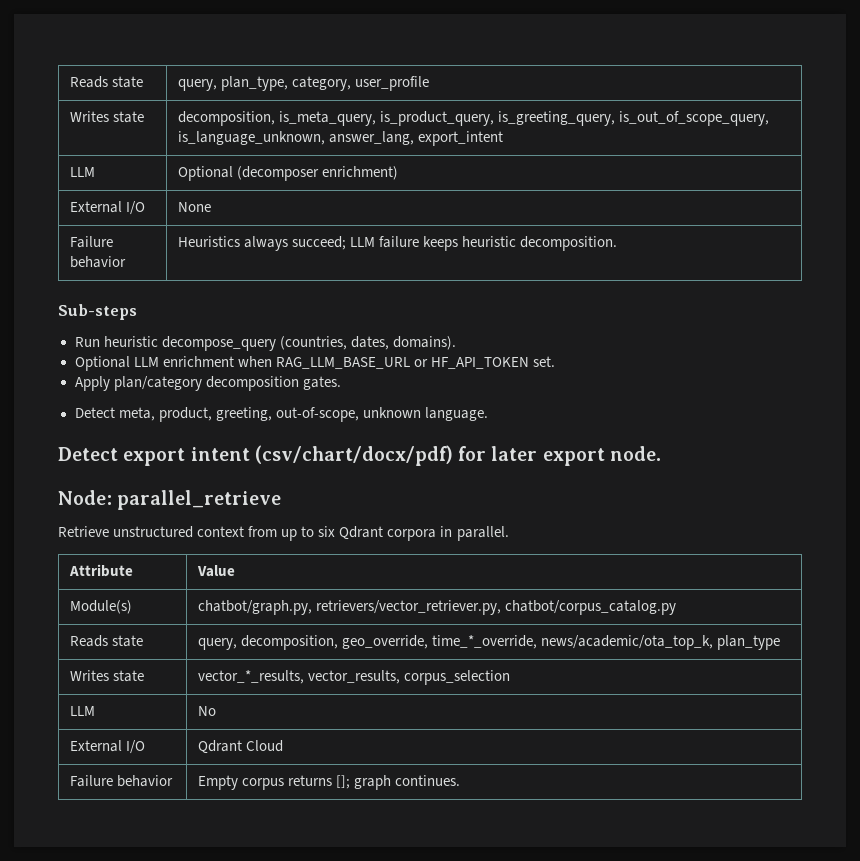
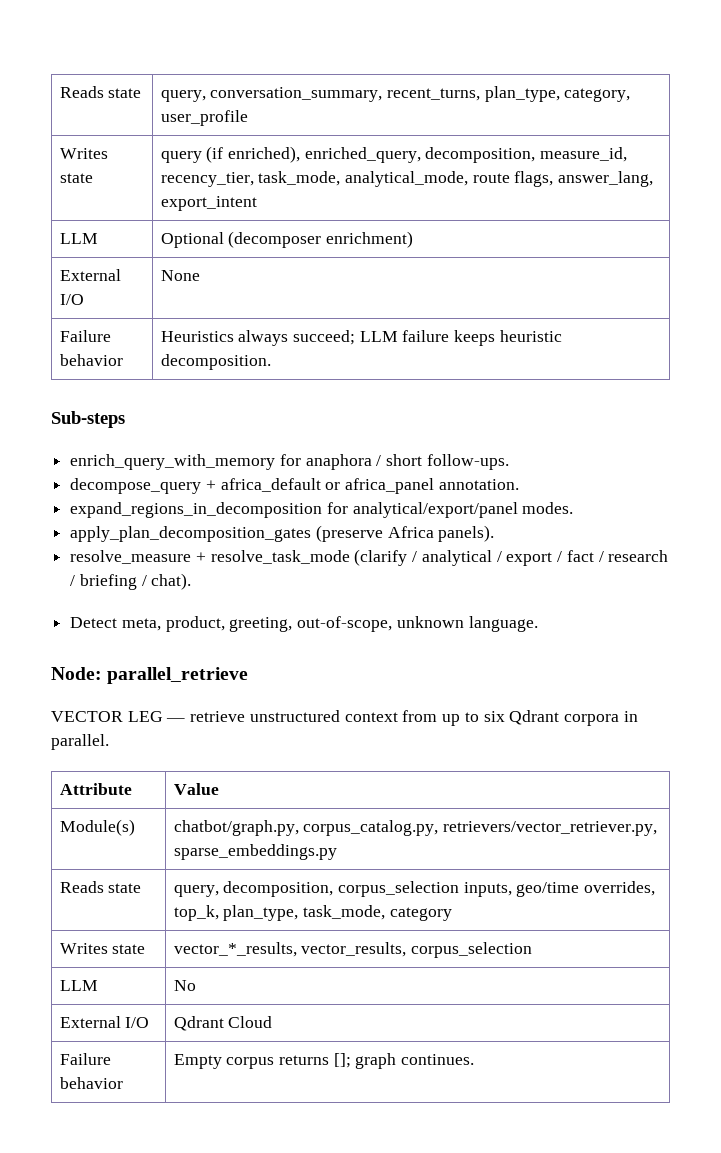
[69,76,143,88] [177,79,217,91] Reads state | query, -> [59,86,142,98] [160,87,480,102] Reads state | query, conversation_summary, recent_turns,
[177,111,770,126] [177,131,325,145] decomposition, is_meta_query, is_product_query, is_greeting_query, is_out_of_scope_query, is_language_unknown, -> [160,146,628,163] [160,171,554,187] query (if enriched), enriched_query, decomposition, measure_id, recency_tier, task_mode, analytical_mode, route flags,
[74,336,456,351] [74,356,555,371] [74,376,341,391] Run heuristic decompose_query (countries, dates, domains). // Optional LLM enrichment when RAG_LLM_BASE_URL or HF_API_TOKEN set. // Apply plan/category decomposition gates. -> [70,454,509,470] [70,478,519,494] [70,502,574,518] [70,525,495,542] [70,549,669,566] [70,573,192,590] enrich_query_with_memory for anaphora / short follow-ups. // decompose_query + africa_default or africa_panel annotation. // expand_regions_in_decomposition for analytical/export/panel modes. // apply_plan_decomposition_gates (preserve Africa panels). // resolve_measure + resolve_task_mode (clarify / analytical / export / fact / research / briefing / chat).
[58,445,661,466] [58,490,282,510] [58,526,109,537] Detect export intent (csv/chart/docx/pdf) for later export node. // Node: parallel_retrieve // Retrieve -> [51,667,249,684] [51,711,246,722] Node: parallel_retrieve // VECTOR LEG — retrieve
[315,600,676,615] retrievers/vector_retriever.py, chatbot/corpus_catalog.py -> [303,820,657,836] [173,844,337,860] corpus_catalog.py, retrievers/vector_retriever.py, sparse_embeddings.py
[341,635,781,650] geo_override, time_*_override, news/academic/ota_top_k, plan_type -> [337,881,656,897] [173,905,452,921] corpus_selection inputs, geo/time overrides, top_k, plan_type, task_mode, category

